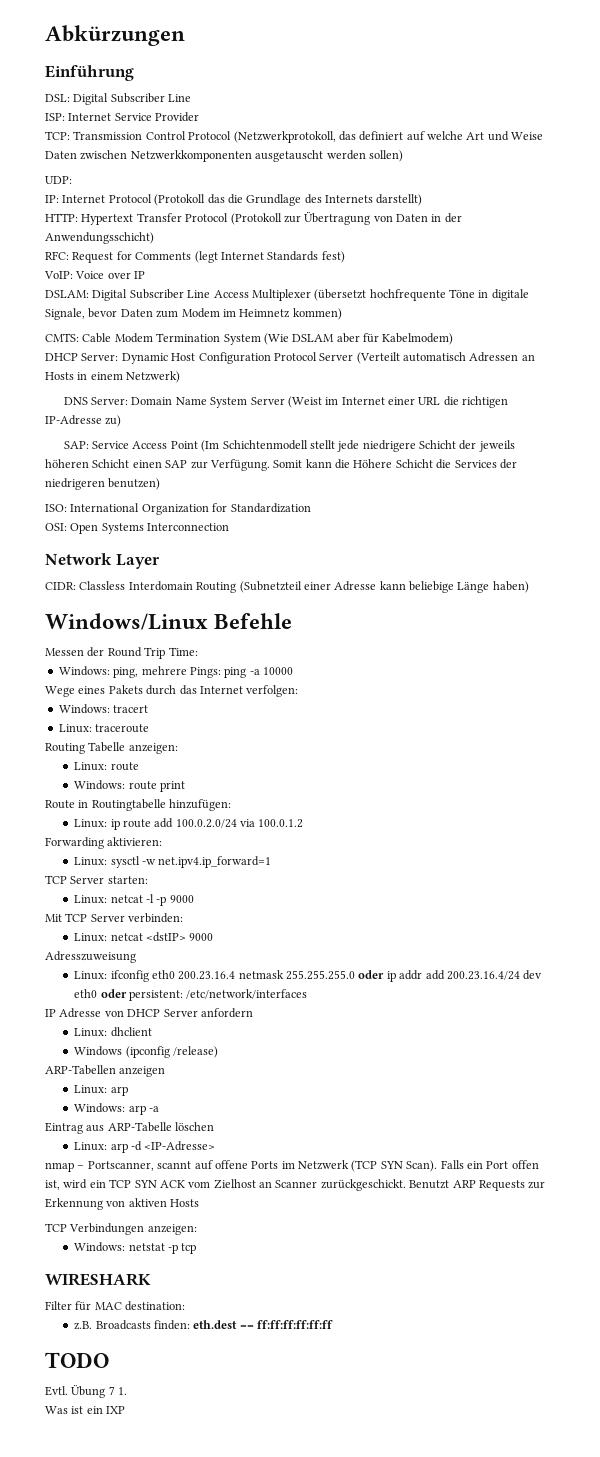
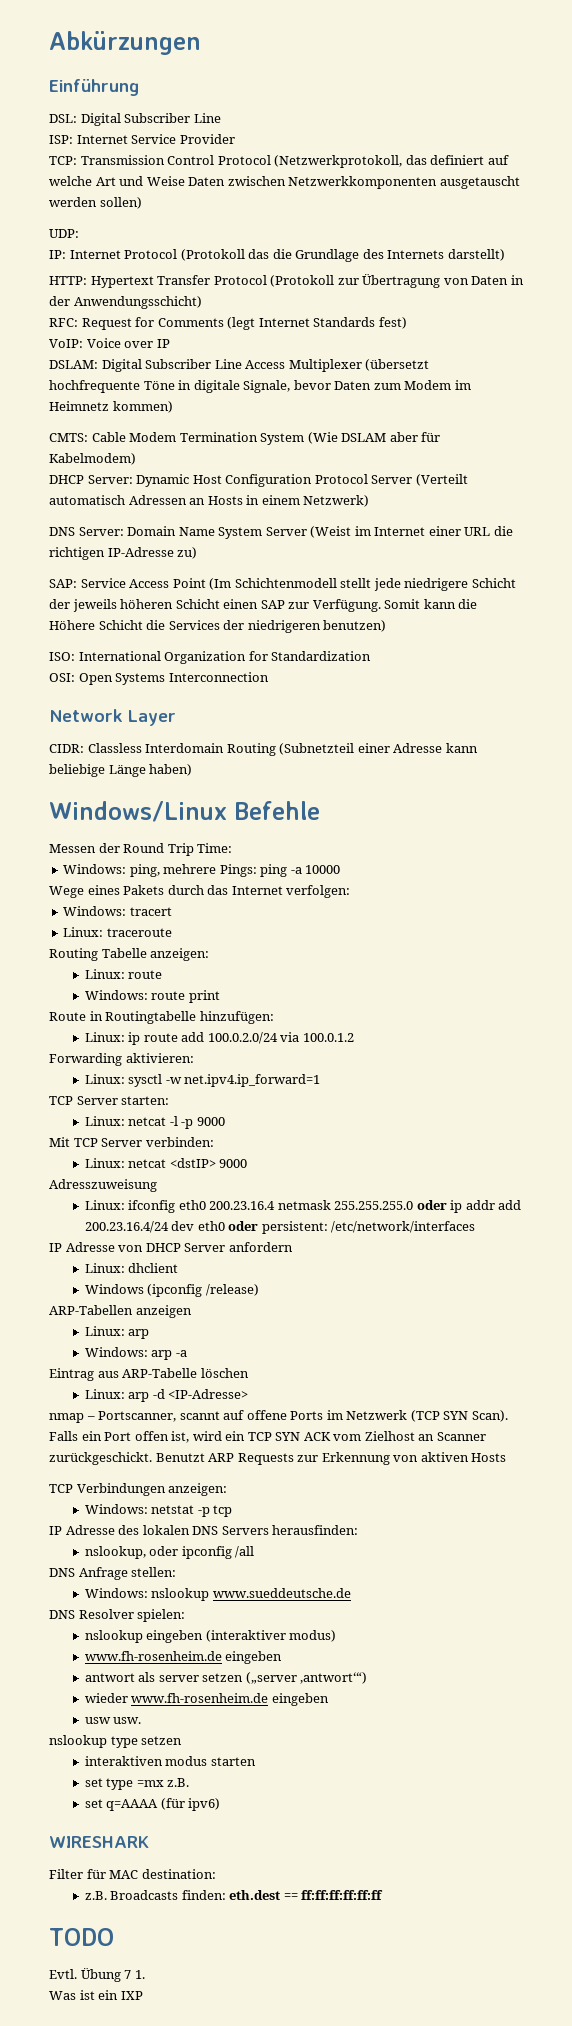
(197, 1248) none -> [49,1525,359,1535] [84,1546,255,1559] [49,1567,177,1580] [84,1588,351,1601] [49,1609,186,1622] [84,1630,337,1643] [84,1651,283,1664] [84,1672,368,1684] [84,1693,329,1706] [84,1717,142,1724] [49,1735,183,1748] [84,1756,256,1766] [84,1778,190,1790] [84,1798,221,1811] // IP Adresse des lokalen DNS Servers herausfinden: // nslookup, oder ipconfig /all // DNS Anfrage stellen: // Windows: nslookup www.sueddeutsche.de // DNS Resolver spielen: // nslookup eingeben (interaktiver modus) // www.fh-rosenheim.de eingeben // antwort als server setzen („server ‚antwort‘“) // wieder www.fh-rosenheim.de eingeben // usw usw. // nslookup type setzen // interaktiven modus starten // set type =mx z.B. // set q=AAAA (für ipv6)

